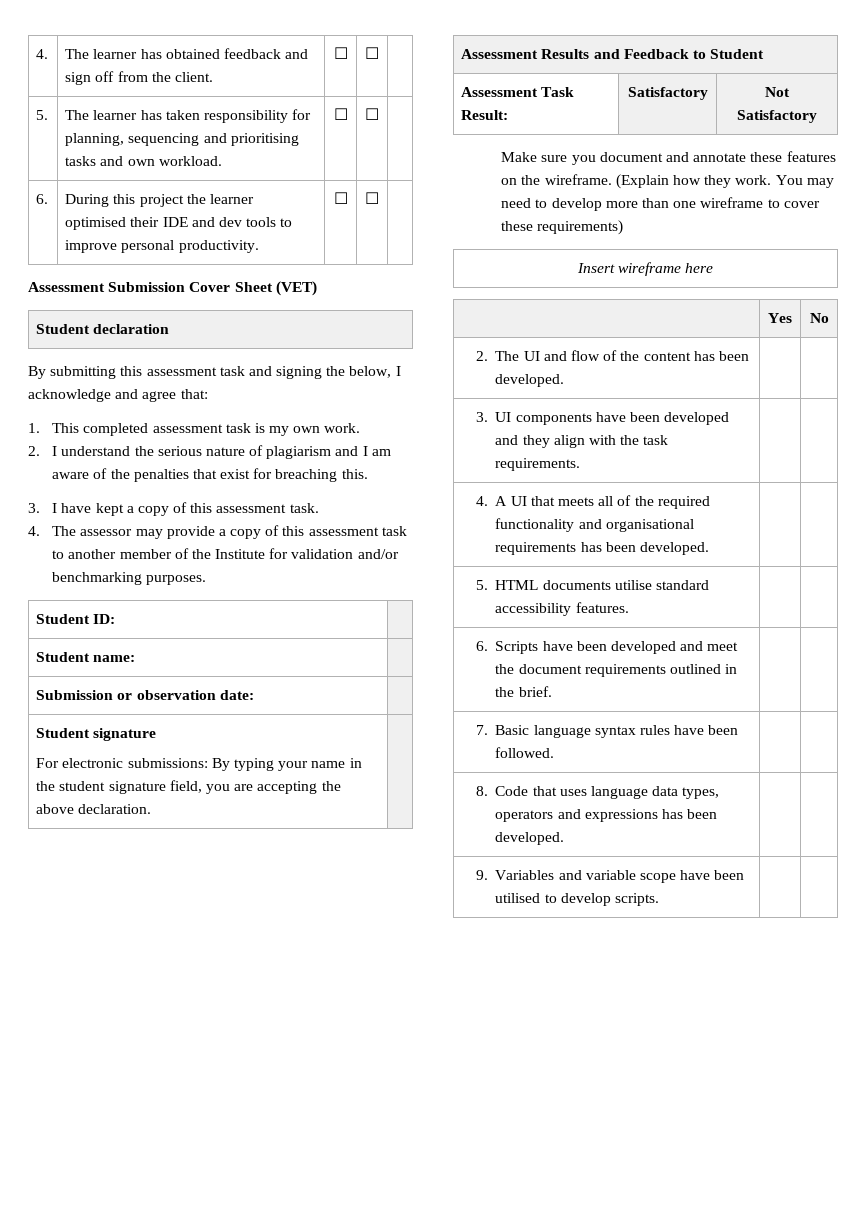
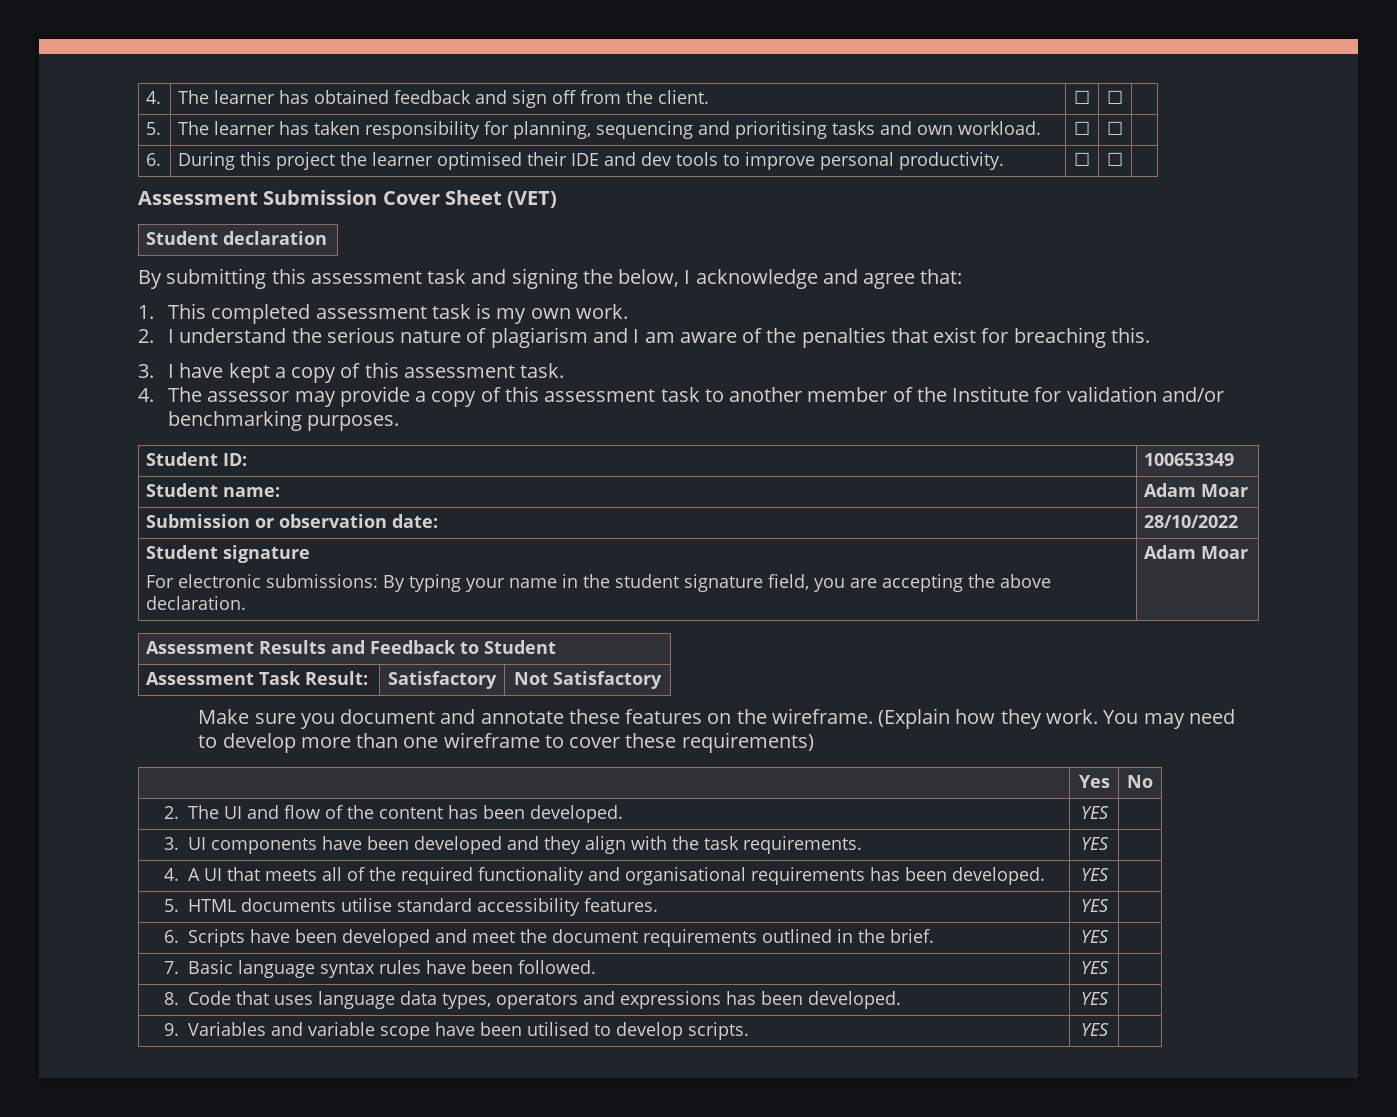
(116, 619) none -> [1144,453,1235,466] 100653349
(136, 658) none -> [1144,483,1249,497] Adam Moar
(254, 695) none -> [1144,515,1239,528] 28/10/2022
(152, 809) none -> [1144,545,1249,559] Adam Moar
[576,262,714,276] // Insert wireframe here -> (814, 742) none
(565, 380) none -> [1080,806,1109,819] YES
(581, 464) none -> [1080,837,1109,850] YES
(710, 548) none -> [1080,868,1109,881] YES
(629, 607) none -> [1080,899,1109,912] YES
(552, 691) none -> [1080,930,1109,943] YES
(555, 752) none -> [1080,961,1109,974] YES
(565, 838) none -> [1080,992,1109,1005] YES
(660, 899) none -> [1080,1023,1109,1036] YES

